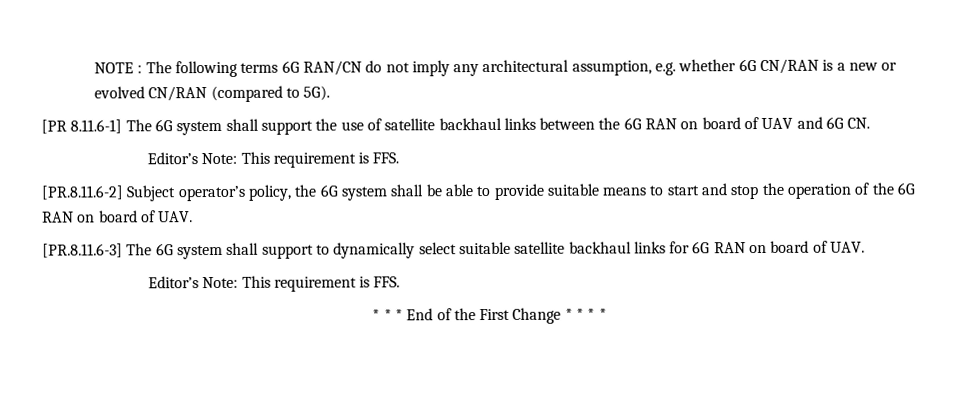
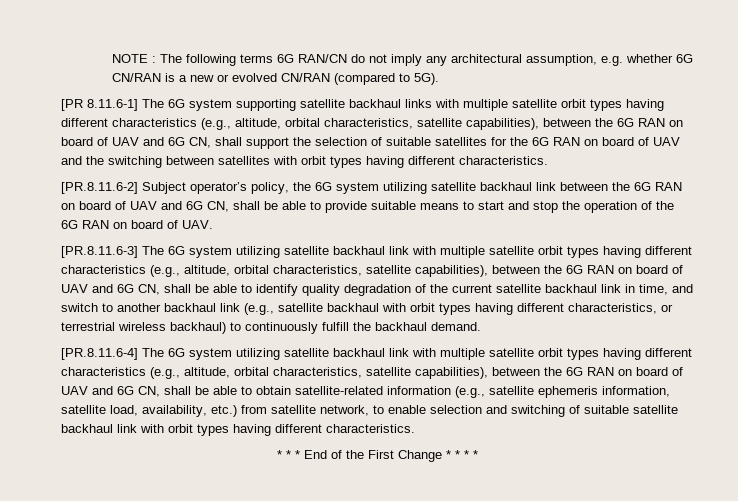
[225,117,536,135] shall support the use of satellite backhaul links -> [236,99,664,111] [61,118,539,130] supporting satellite backhaul links with multiple satellite orbit types having different characteristics (e.g., altitude, orbital characteristics, satellite capabilities),
[847,117,871,129] [146,151,400,168] CN. // Editor’s Note: This requirement is FFS. -> [189,137,680,149] [61,156,548,168] CN, shall support the selection of suitable satellites for the 6G RAN on board of UAV and the switching between satellites with orbit types having different characteristics.
(388, 193) none -> [383,182,682,194] [61,201,229,212] utilizing satellite backhaul link between the 6G RAN on board of UAV and 6G CN,
[226,240,866,259] [147,275,401,292] shall support to dynamically select suitable satellite backhaul links for 6G RAN on board of UAV. // Editor’s Note: This requirement is FFS. -> [236,246,692,258] [61,265,683,277] [61,284,693,296] [61,303,673,315] [61,322,481,334] [61,348,692,360] [61,367,683,379] [61,386,670,398] [61,405,678,417] [61,424,415,436] utilizing satellite backhaul link with multiple satellite orbit types having different characteristics (e.g., altitude, orbital characteristics, satellite capabilities), between the 6G RAN on board of UAV and 6G CN, shall be able to identify quality degradation of the current satellite backhaul link in time, and switch to another backhaul link (e.g., satellite backhaul with orbit types having different characteristics, or terrestrial wireless backhaul) to continuously fulfill the backhaul demand. // [PR.8.11.6-4] The 6G system utilizing satellite backhaul link with multiple satellite orbit types having different characteristics (e.g., altitude, orbital characteristics, satellite capabilities), between the 6G RAN on board of UAV and 6G CN, shall be able to obtain satellite-related information (e.g., satellite ephemeris information, satellite load, availability, etc.) from satellite network, to enable selection and switching of suitable satellite backhaul link with orbit types having different characteristics.

